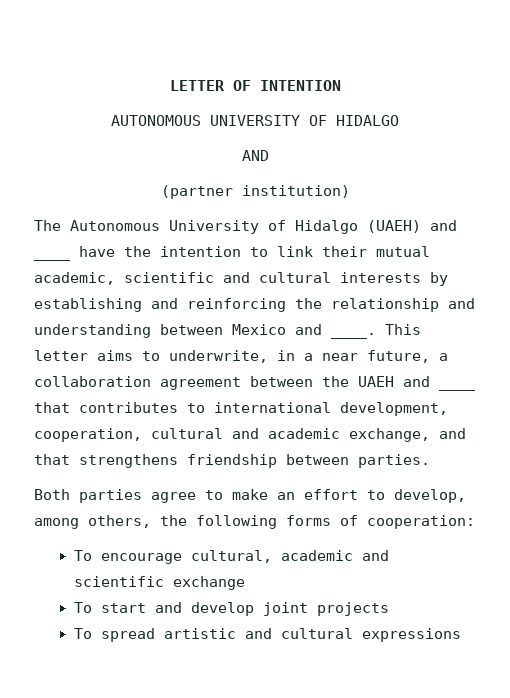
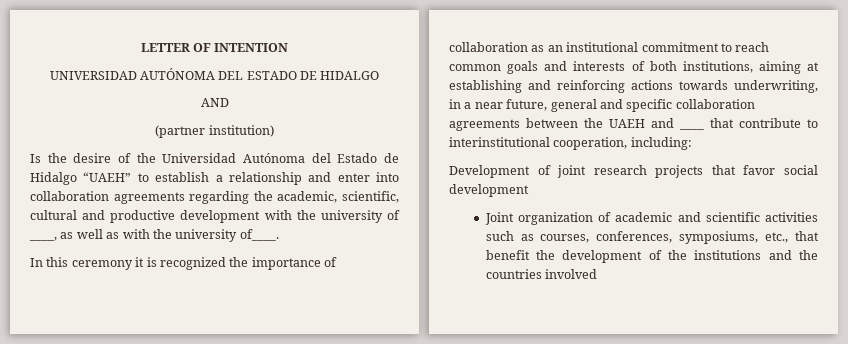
[111,115,327,126] AUTONOMOUS UNIVERSITY OF -> [49,68,318,80] UNIVERSIDAD AUTÓNOMA DEL ESTADO DE
[34,220,457,234] [34,257,71,261] [79,246,430,257] [34,272,448,286] [34,298,475,312] [34,324,421,339] [34,350,448,363] [34,376,241,390] The Autonomous University of Hidalgo (UAEH) and ____ have the intention to link their mutual academic, scientific and cultural interests by establishing and reinforcing the relationship and understanding between Mexico and ____. This letter aims to underwrite, in a near future, a collaboration agreement -> [30,153,400,163] [30,172,399,185] [30,191,399,204] [30,210,401,223] [29,229,279,242] [30,257,337,270] [449,42,770,52] [449,61,819,74] [449,80,818,93] [449,99,755,112] [449,119,520,131] Is the desire of the Universidad Autónoma del Estado de Hidalgo “UAEH” to establish a relationship and enter into collaboration agreements regarding the academic, scientific, cultural and productive development with the university of ____, as well as with the university of____. // In this ceremony it is recognized the importance of collaboration as an institutional commitment to reach common goals and interests of both institutions, aiming at establishing and reinforcing actions towards underwriting, in a near future, general and specific collaboration agreements
[79,402,448,416] [34,428,466,442] [34,454,430,468] [34,489,466,503] [34,515,475,529] [73,550,389,564] [73,576,245,590] [73,602,389,616] [73,628,461,642] contributes to international development, cooperation, cultural and academic exchange, and that strengthens friendship between parties. // Both parties agree to make an effort to develop, among others, the following forms of cooperation: // To encourage cultural, academic and scientific exchange // To start and develop joint projects // To spread artistic and cultural expressions -> [739,118,818,128] [449,137,692,150] [449,165,818,178] [449,184,529,197] [484,212,818,225] [485,231,819,244] [485,250,818,263] [485,269,598,279] contribute to interinstitutional cooperation, including: // Development of joint research projects that favor social development // Joint organization of academic and scientific activities such as courses, conferences, symposiums, etc., that benefit the development of the institutions and the countries involved

